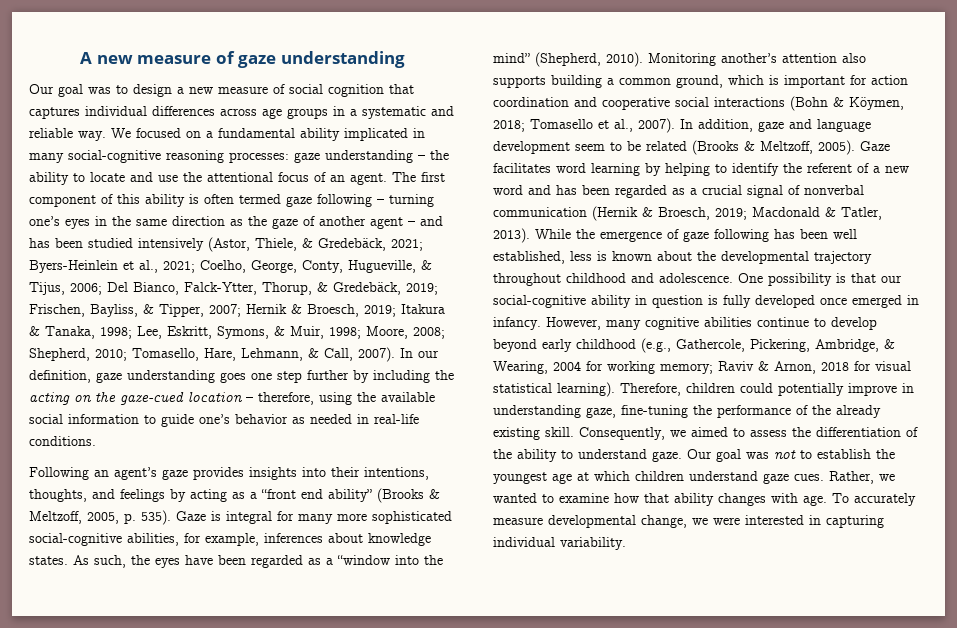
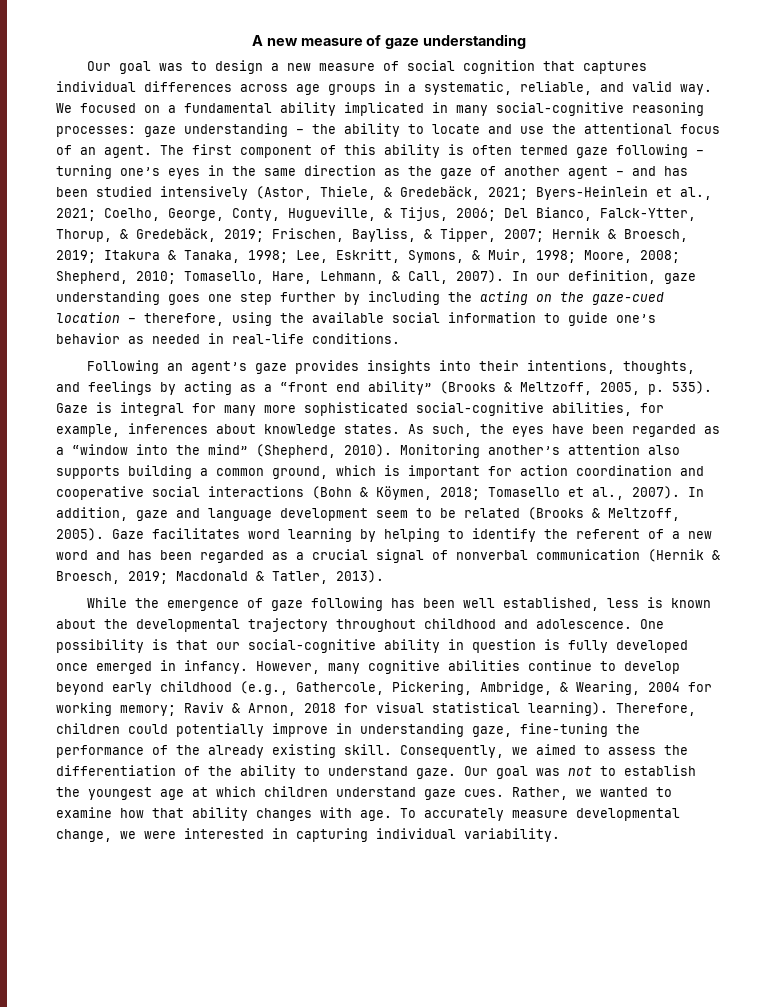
[362,106,454,119] [29,128,73,138] systematic and reliable -> [424,81,672,95] systematic, reliable, and valid
(530, 235) none -> (384, 576) //

